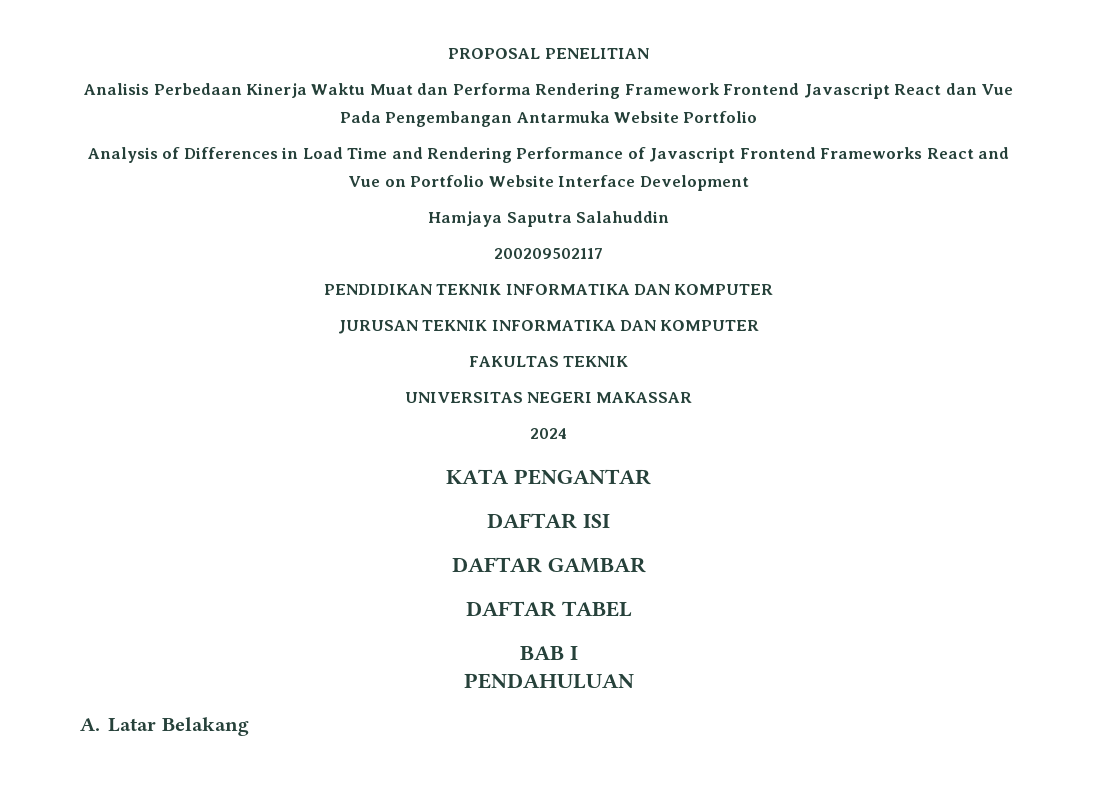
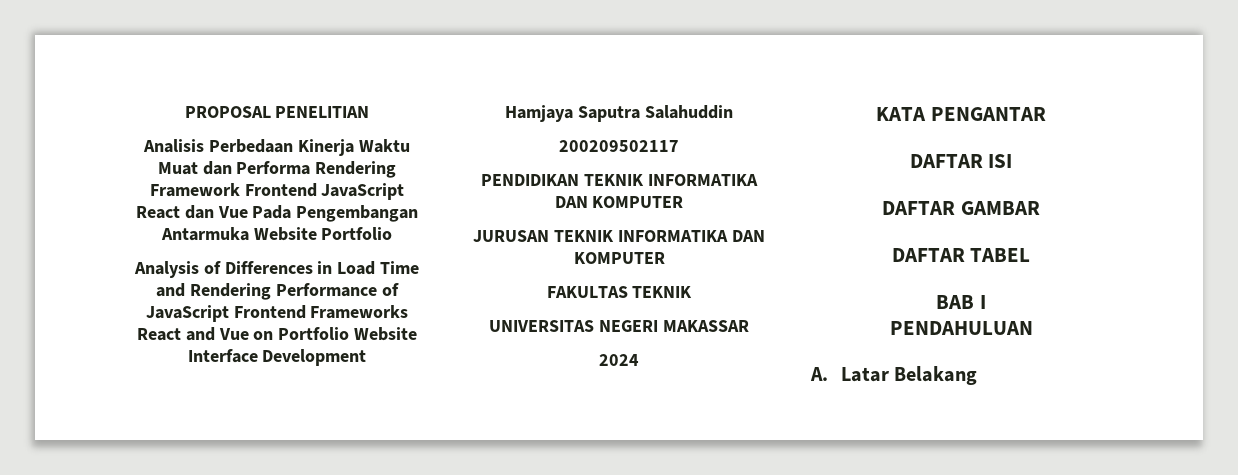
[803,83,890,99] Javascript -> [321,183,405,200] JavaScript
[649,147,736,163] Javascript -> [145,305,229,322] JavaScript

